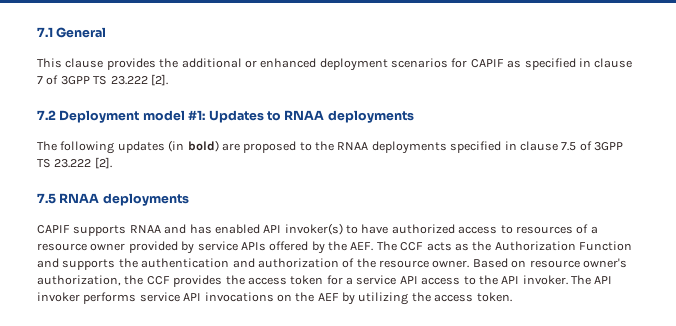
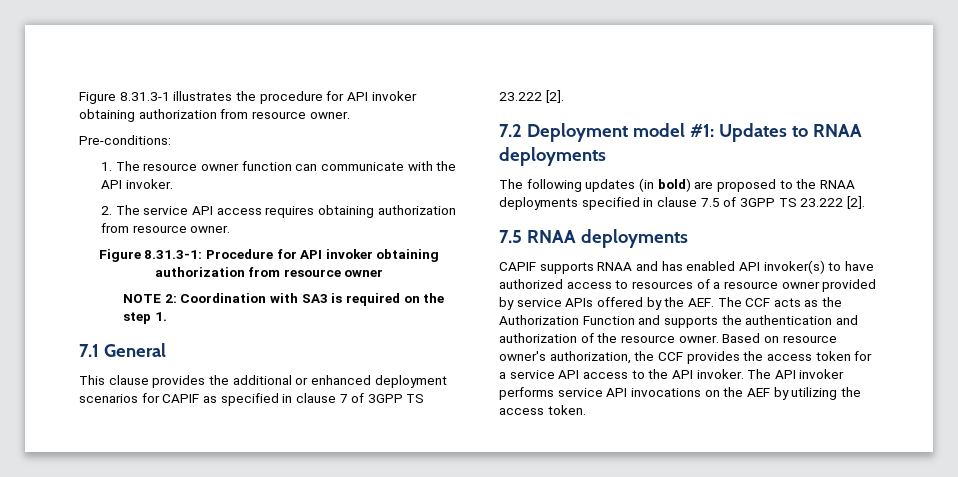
(37, 32) none -> [79,91,417,104] [79,109,350,122] [79,135,171,145] [101,161,457,171] [101,179,173,189] [101,205,456,218] [101,223,231,233] [98,249,440,262] [154,267,384,277] [123,293,445,306] [123,312,167,324] Figure 8.31.3-1 illustrates the procedure for API invoker obtaining authorization from resource owner. // Pre-conditions: // 1. The resource owner function can communicate with the API invoker. // 2. The service API access requires obtaining authorization from resource owner. // Figure 8.31.3-1: Procedure for API invoker obtaining authorization from resource owner // NOTE 2: Coordination with SA3 is required on the step 1. //

